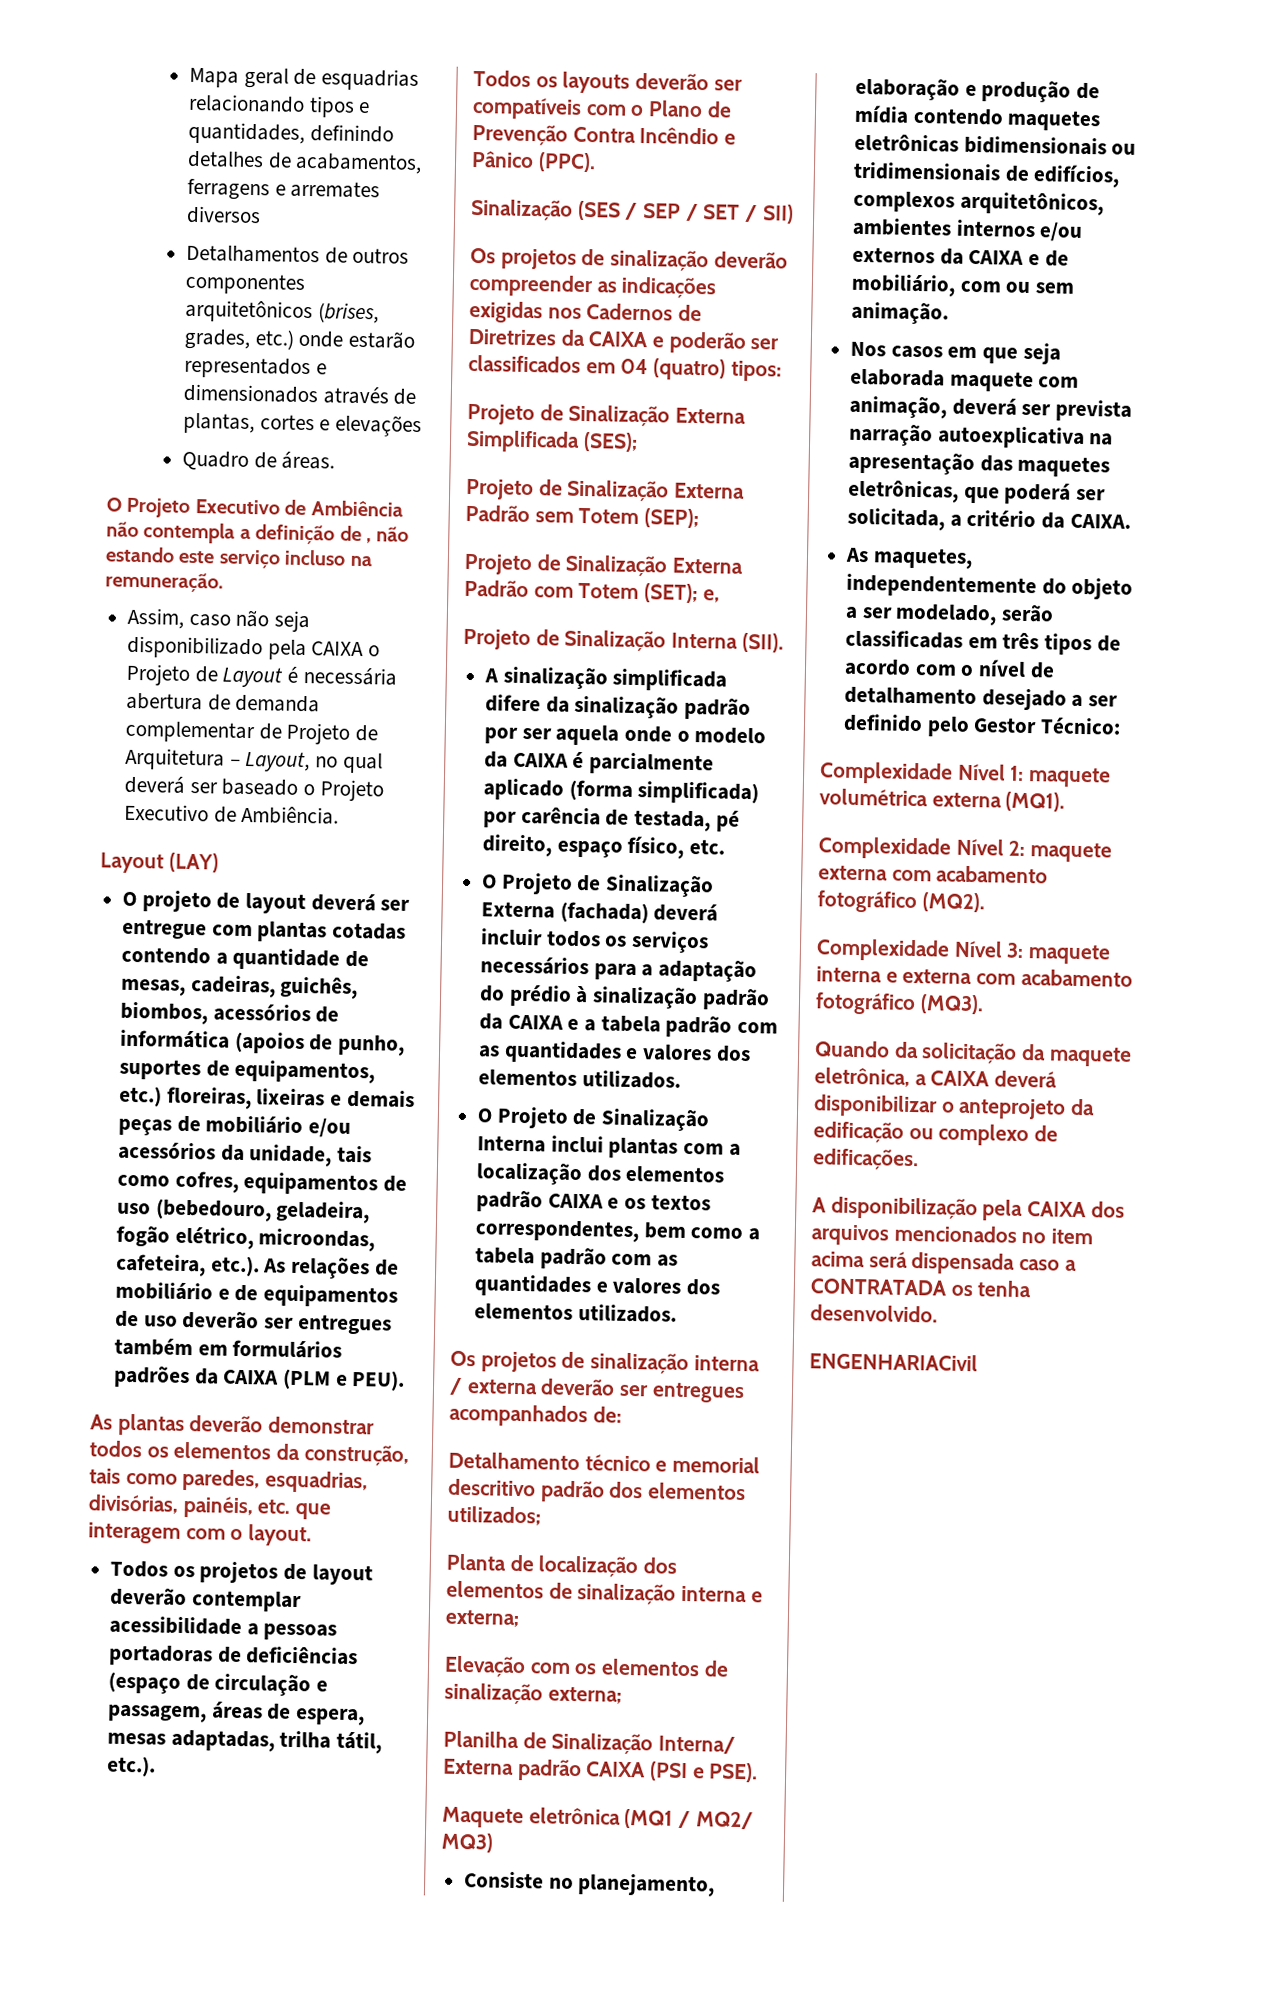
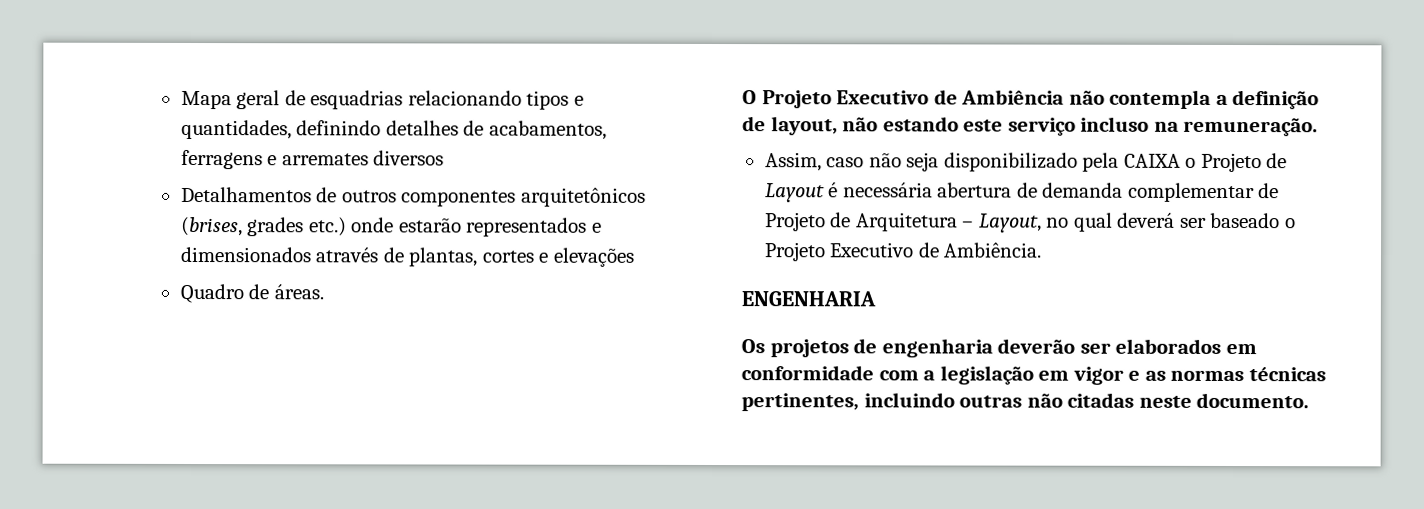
[183,328,250,350] grades, -> [247,217,305,237] grades
[366,538,372,544] , -> [770,116,838,136] layout,
[100,852,219,874] [122,890,411,915] [122,918,407,943] [121,946,370,971] [121,975,359,1000] [120,1001,340,1025] [120,1029,406,1056] [119,1058,376,1084] [119,1085,415,1110] [118,1115,352,1138] [118,1141,373,1167] [117,1170,408,1196] [117,1198,371,1224] [116,1225,376,1252] [115,1253,399,1280] [115,1281,399,1308] [115,1310,392,1335] [114,1337,343,1359] [113,1365,406,1391] [90,1413,376,1436] [89,1440,409,1467] [89,1468,369,1494] [88,1494,332,1520] [88,1522,313,1547] [110,1560,373,1586] [110,1587,302,1613] [109,1615,338,1641] [108,1644,359,1667] [108,1671,329,1697] [107,1701,366,1726] [107,1729,383,1754] [106,1755,157,1777] [473,69,743,94] [472,96,732,120] [472,123,737,146] [471,150,596,173] [471,198,794,224] [470,247,788,272] [469,273,717,299] [469,300,703,324] [468,328,780,354] [468,354,782,382] [467,403,747,427] [466,429,638,453] [465,478,746,502] [465,504,699,529] [464,553,744,577] [464,579,720,604] [463,628,784,653] [484,666,728,692] [485,694,752,721] [484,724,767,746] [484,751,715,776] [483,778,760,805] [483,806,740,832] [482,834,726,859] [481,872,715,898] [481,901,719,924] [480,928,710,954] [480,956,758,983] [479,984,770,1011] [479,1013,779,1038] [478,1040,751,1064] [478,1069,681,1089] [477,1106,711,1132] [477,1135,741,1159] [476,1162,726,1186] [476,1190,711,1213] [475,1219,761,1243] [475,1247,679,1270] [474,1274,721,1298] [474,1303,677,1323] [450,1350,760,1375] [449,1377,745,1404] [449,1403,622,1428] [448,1451,761,1474] [448,1478,747,1503] [447,1505,541,1526] [446,1553,678,1578] [446,1580,763,1605] [445,1609,520,1628] [444,1655,729,1678] [444,1682,622,1705] [443,1730,737,1755] [443,1758,759,1783] [442,1806,754,1830] [441,1832,494,1853] [464,1871,716,1897] [855,77,1101,103] [854,104,1102,132] [854,133,1137,156] [853,161,1121,188] [853,190,1104,216] [852,217,1084,242] [852,246,1069,267] [851,273,1075,297] [851,301,950,325] [850,341,1061,365] [850,368,1080,393] [849,395,1133,422] [849,423,1114,449] [848,451,1111,478] [848,479,1107,505] [847,507,1131,531] [845,547,973,570] [846,573,1134,600] [845,603,1055,626] [845,629,1121,656] [844,658,1055,679] [844,686,1119,711] [843,713,1122,737] [819,761,1112,788] [819,788,1066,812] [818,836,1113,863] [818,865,1049,884] [817,890,985,914] [816,938,1112,965] [816,966,1133,987] [815,992,984,1016] [815,1040,1132,1067] [814,1067,1058,1088] [813,1094,1096,1120] [813,1121,1059,1147] [813,1148,919,1171] [812,1196,1125,1222] [811,1224,1094,1246] [811,1251,1077,1275] [810,1278,1033,1298] [810,1304,938,1323] [809,1352,978,1372] Layout (LAY) // O projeto de layout deverá ser entregue com plantas cotadas contendo a quantidade de mesas, cadeiras, guichês, biombos, acessórios de informática (apoios de punho, suportes de equipamentos, etc.) floreiras, lixeiras e demais peças de mobiliário e/ou acessórios da unidade, tais como cofres, equipamentos de uso (bebedouro, geladeira, fogão elétrico, microondas, cafeteira, etc.). As relações de mobiliário e de equipamentos de uso deverão ser entregues também em formulários padrões da CAIXA (PLM e PEU). // As plantas deverão demonstrar todos os elementos da construção, tais como paredes, esquadrias, divisórias, painéis, etc. que interagem com o layout. // Todos os projetos de layout deverão contemplar acessibilidade a pessoas portadoras de deficiências (espaço de circulação e passagem, áreas de espera, mesas adaptadas, trilha tátil, etc.). // Todos os layouts deverão ser compatíveis com o Plano de Prevenção Contra Incêndio e Pânico (PPC). // Sinalização (SES / SEP / SET / SII) // Os projetos de sinalização deverão compreender as indicações exigidas nos Cadernos de Diretrizes da CAIXA e poderão ser classificados em 04 (quatro) tipos: // Projeto de Sinalização Externa Simplificada (SES); // Projeto de Sinalização Externa Padrão sem Totem (SEP); // Projeto de Sinalização Externa Padrão com Totem (SET); e, // Projeto de Sinalização Interna (SII). // A sinalização simplificada difere da sinalização padrão por ser aquela onde o modelo da CAIXA é parcialmente aplicado (forma simplificada) por carência de testada, pé direito, espaço físico, etc. // O Projeto de Sinalização Externa (fachada) deverá incluir todos os serviços necessários para a adaptação do prédio à sinalização padrão da CAIXA e a tabela padrão com as quantidades e valores dos elementos utilizados. // O Projeto de Sinalização Interna inclui plantas com a localização dos elementos padrão CAIXA e os textos correspondentes, bem como a tabela padrão com as quantidades e valores dos elementos utilizados. // Os projetos de sinalização interna / externa deverão ser entregues acompanhados de: // Detalhamento técnico e memorial descritivo padrão dos elementos utilizados; // Planta de localização dos elementos de sinalização interna e externa; // Elevação com os elementos de sinalização externa; // Planilha de Sinalização Interna/ Externa padrão CAIXA (PSI e PSE). // Maquete eletrônica (MQ1 / MQ2/ MQ3) // Consiste no planejamento, elaboração e produção de mídia contendo maquetes eletrônicas bidimensionais ou tridimensionais de edifícios, complexos arquitetônicos, ambientes internos e/ou externos da CAIXA e de mobiliário, com ou sem animação. // Nos casos em que seja elaborada maquete com animação, deverá ser prevista narração autoexplicativa na apresentação das maquetes eletrônicas, que poderá ser solicitada, a critério da CAIXA. // As maquetes, independentemente do objeto a ser modelado, serão classificadas em três tipos de acordo com o nível de detalhamento desejado a ser definido pelo Gestor Técnico: // Complexidade Nível 1: maquete volumétrica externa (MQ1). // Complexidade Nível 2: maquete externa com acabamento fotográfico (MQ2). // Complexidade Nível 3: maquete interna e externa com acabamento fotográfico (MQ3). // Quando da solicitação da maquete eletrônica, a CAIXA deverá disponibilizar o anteprojeto da edificação ou complexo de edificações. // A disponibilização pela CAIXA dos arquivos mencionados no item acima será dispensada caso a CONTRATADA os tenha desenvolvido. // ENGENHARIACivil -> [741,291,876,307] [741,338,1257,358] [741,365,1326,385] [741,392,1310,412] ENGENHARIA // Os projetos de engenharia deverão ser elaborados em conformidade com a legislação em vigor e as normas técnicas pertinentes, incluindo outras não citadas neste documento.

